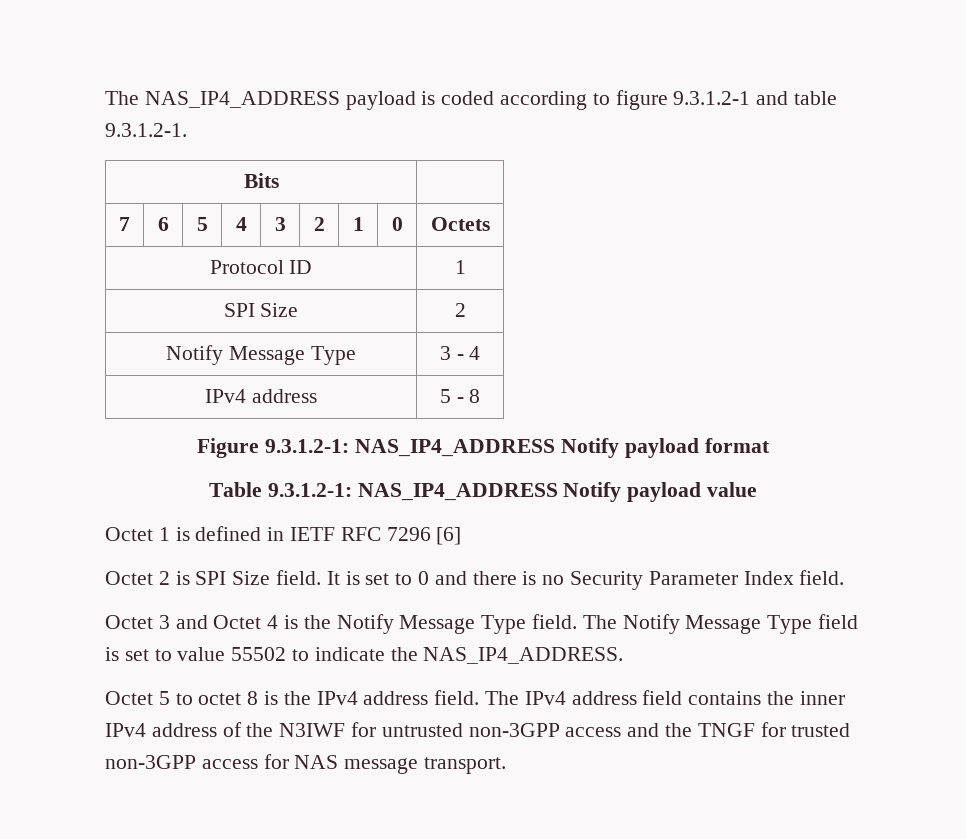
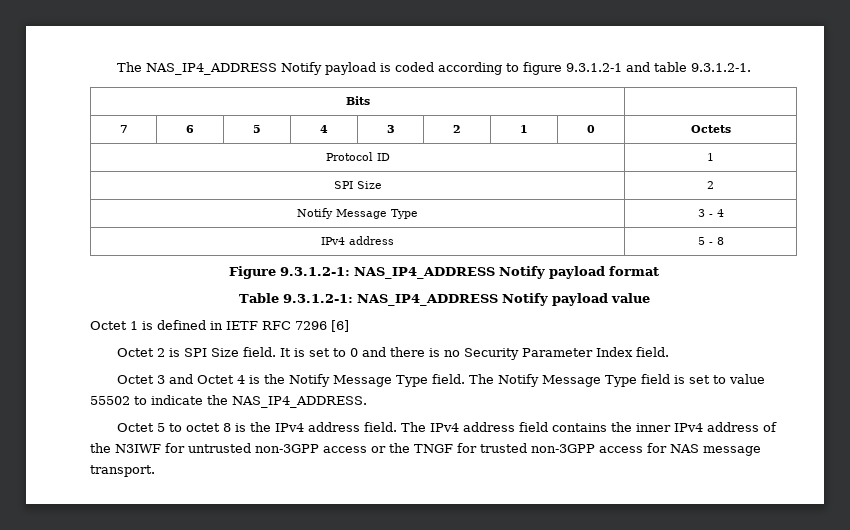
(340, 99) none -> [280,62,322,75] Notify
[627,723,660,737] and -> [371,446,386,453] or

